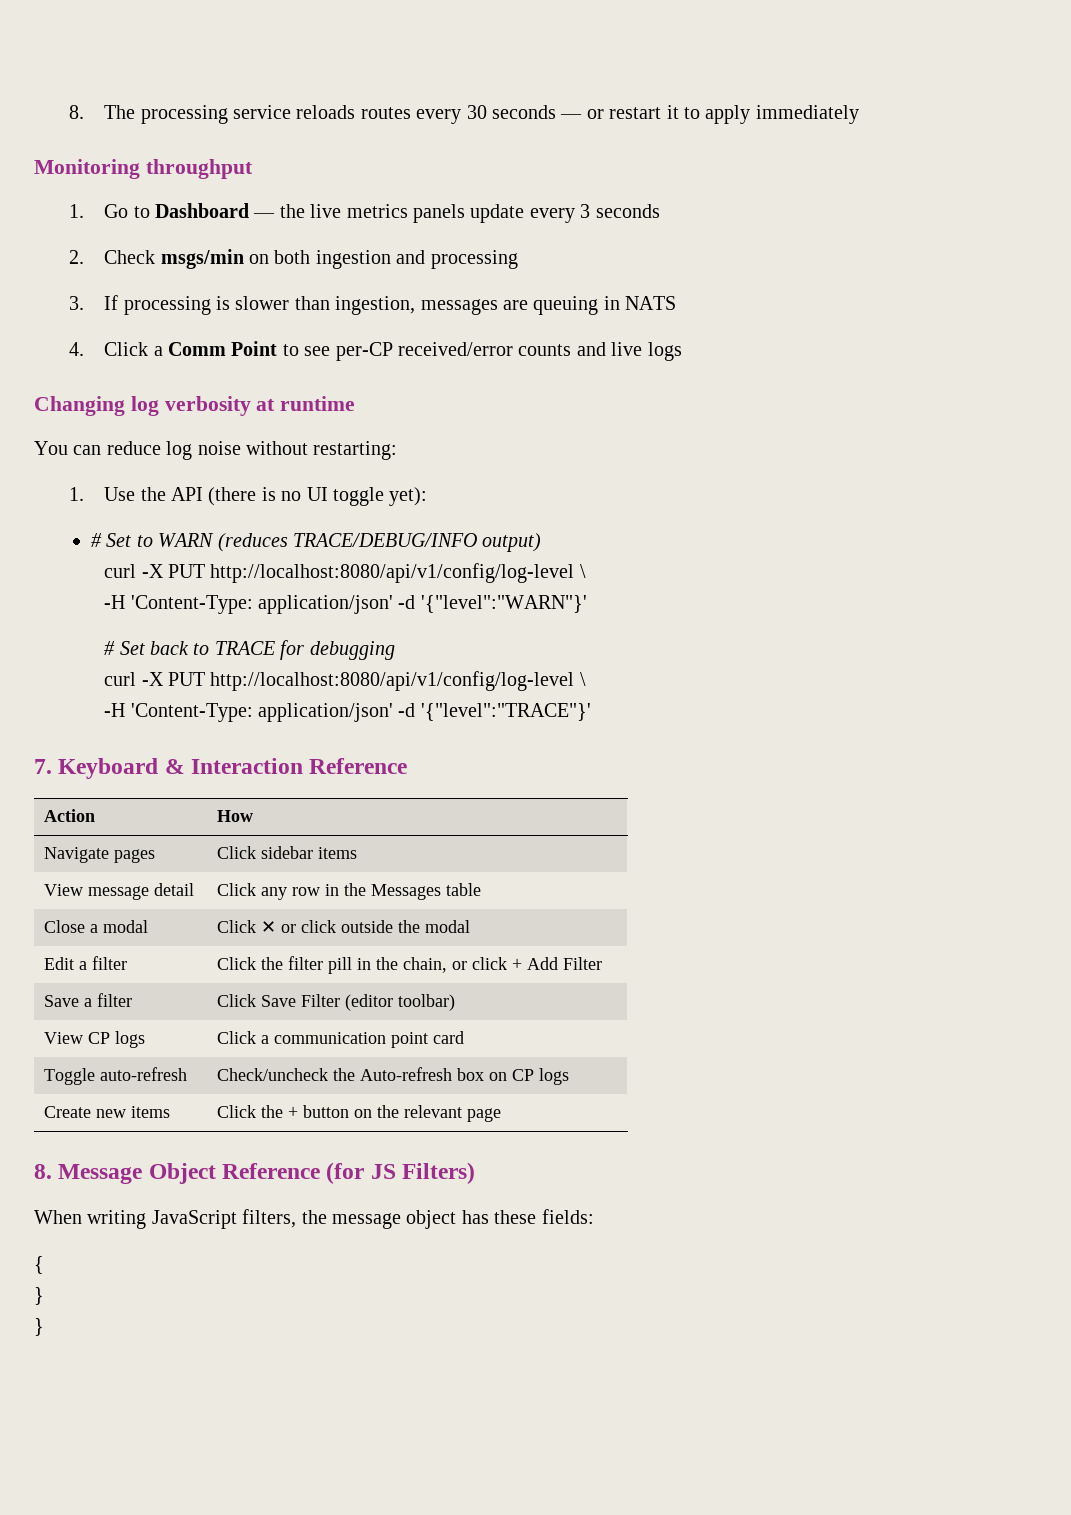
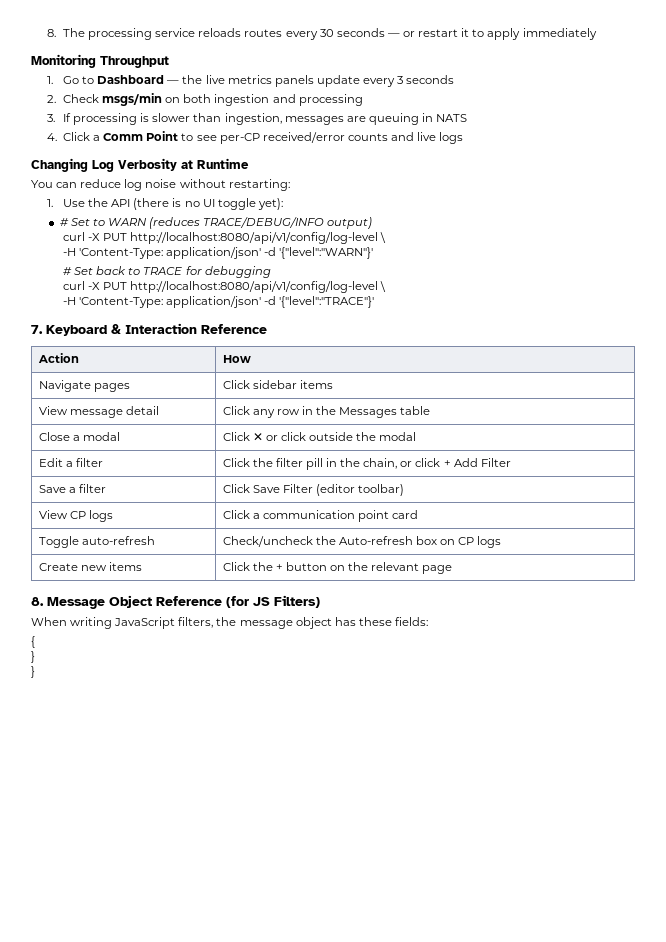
[145,159,253,179] throughput -> [100,56,169,68] Throughput
[130,396,356,416] log verbosity at runtime -> [92,158,249,172] Log Verbosity at Runtime

